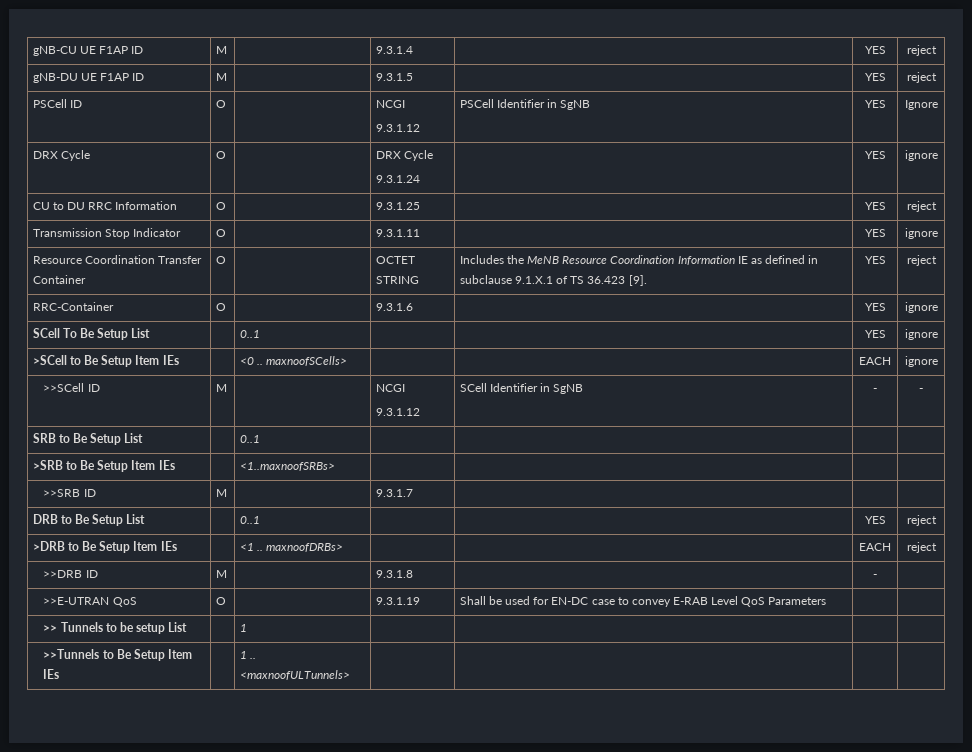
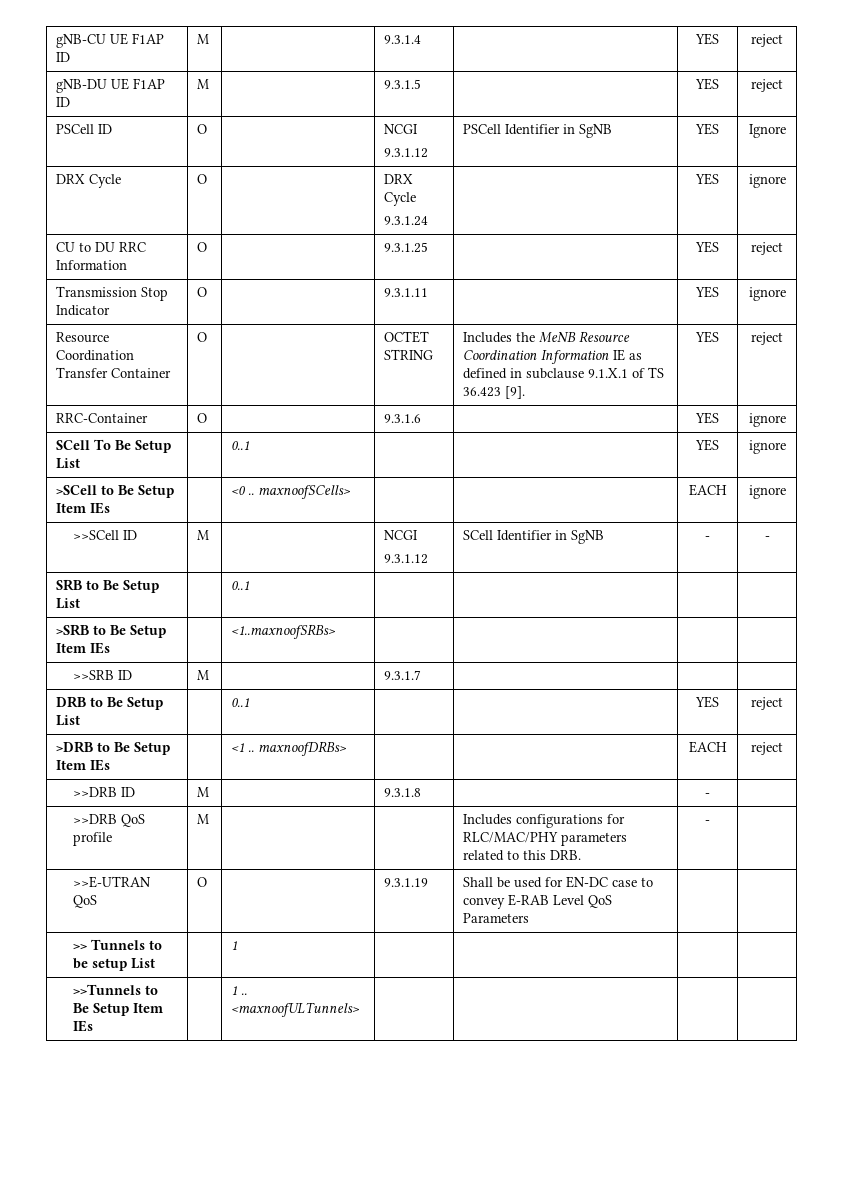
(877, 576) none -> [72,814,145,827] [72,832,112,846] [197,814,210,824] [463,814,626,828] [463,832,628,846] [463,850,582,861] [705,820,710,824] // >>DRB QoS profile | M | | | Includes configurations for RLC/MAC/PHY parameters related to this DRB. | - |

